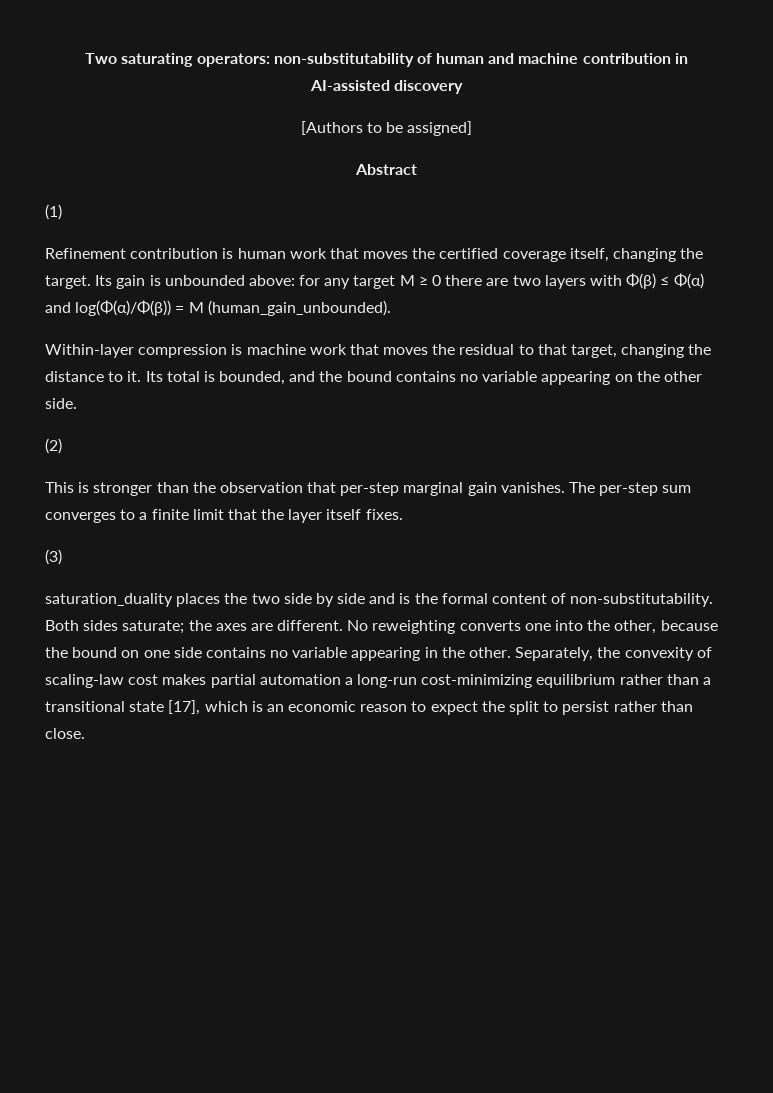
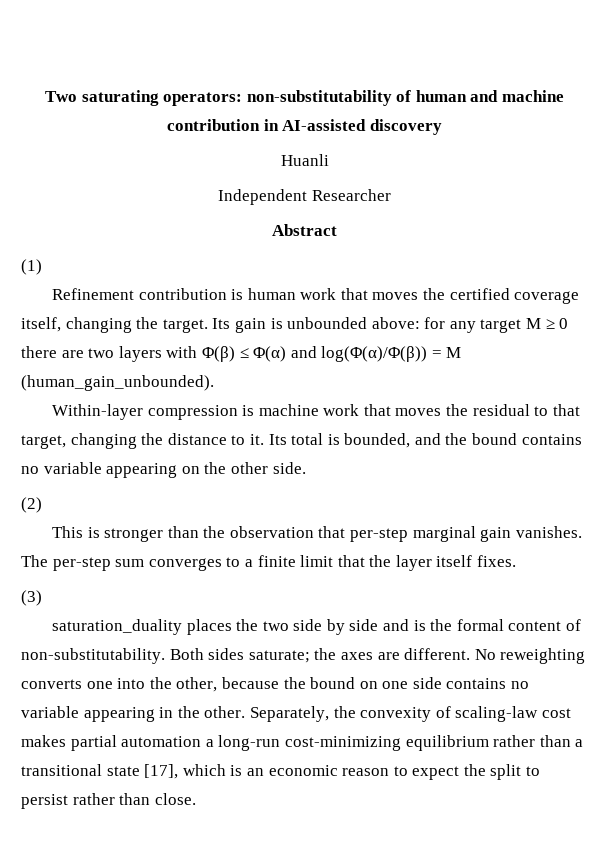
[300,121,473,136] [Authors to be assigned] -> [280,154,329,166] [218,189,391,205] Huanli // Independent Researcher

